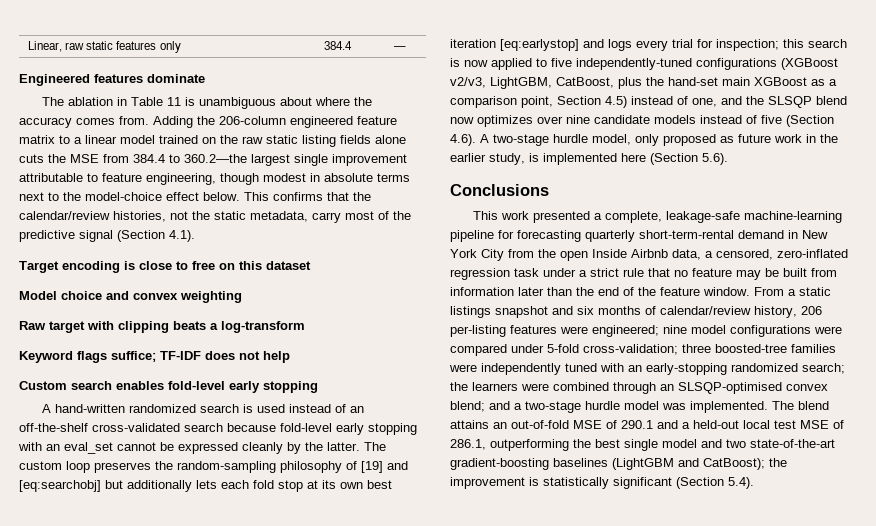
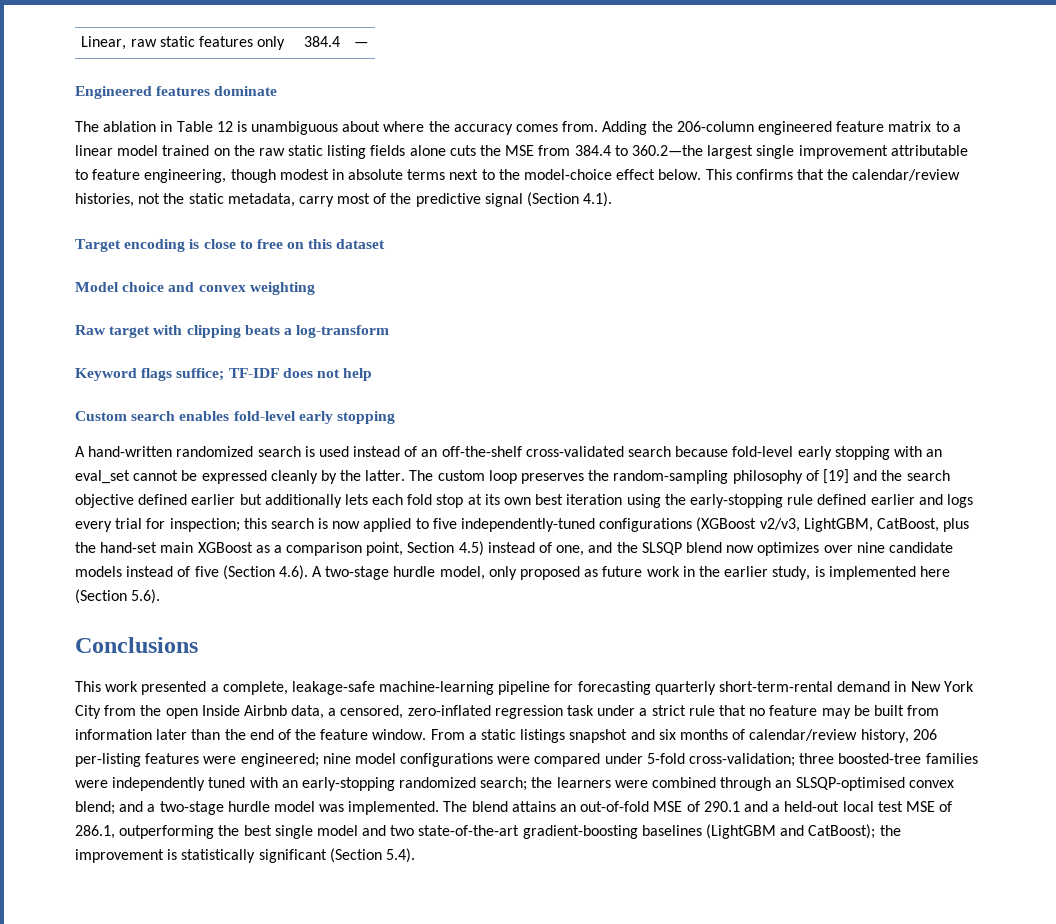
[166,97,181,106] 11 -> [216,121,233,132] 12
[19,480,101,492] [eq:searchobj] -> [881,470,950,481] [75,494,236,508] the search objective defined earlier
[500,39,579,51] [eq:earlystop] -> [626,494,915,508] using the early-stopping rule defined earlier

